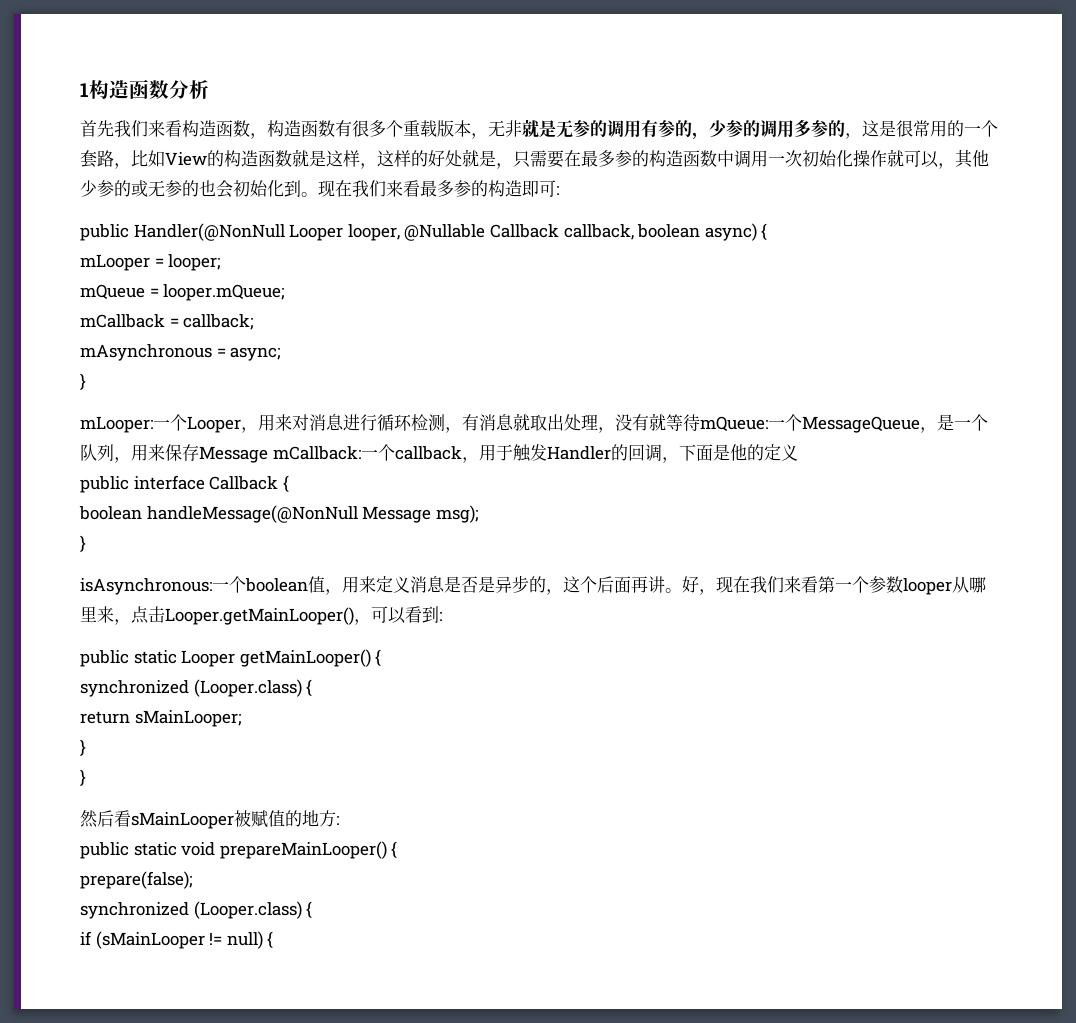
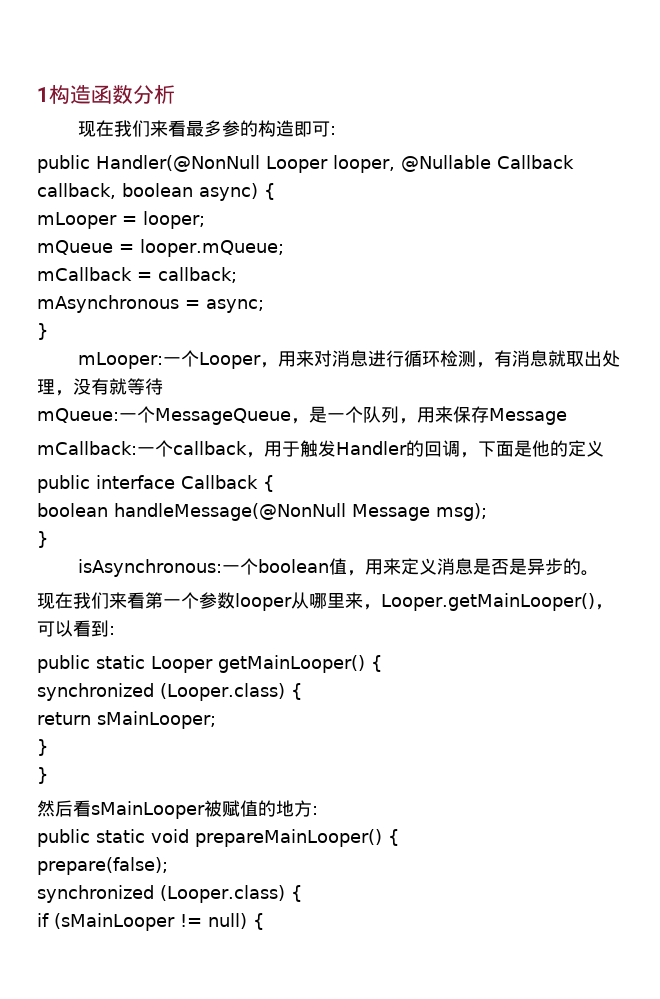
[80,119,998,140] [80,149,989,169] [80,180,318,198] 首先我们来看构造函数，构造函数有很多个重载版本，无非就是无参的调用有参的，少参的调用多参的，这是很常用的一个套路，比如View的构造函数就是这样，这样的好处就是，只需要在最多参的构造函数中调用一次初始化操作就可以，其他少参的或无参的也会初始化到。 -> (175, 94) none
(700, 422) none -> (163, 386) //
(268, 454) none -> (567, 416) //
[546,576,716,595] ，这个后面再讲。好， -> [581,570,600,576] 。 //
[131,606,165,624] 点击 -> (381, 607) none

